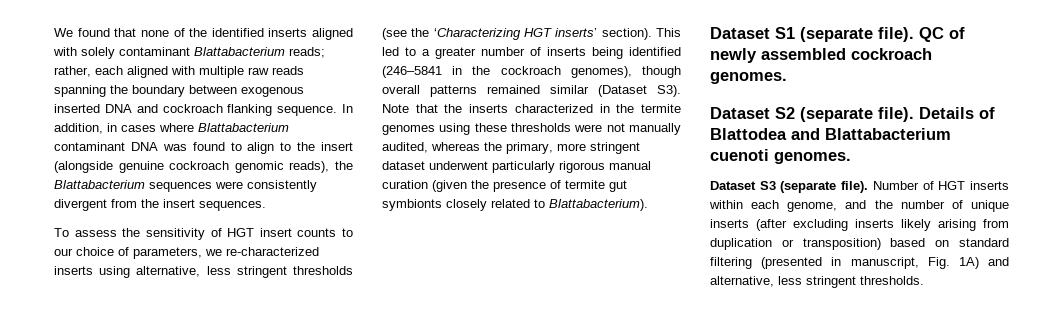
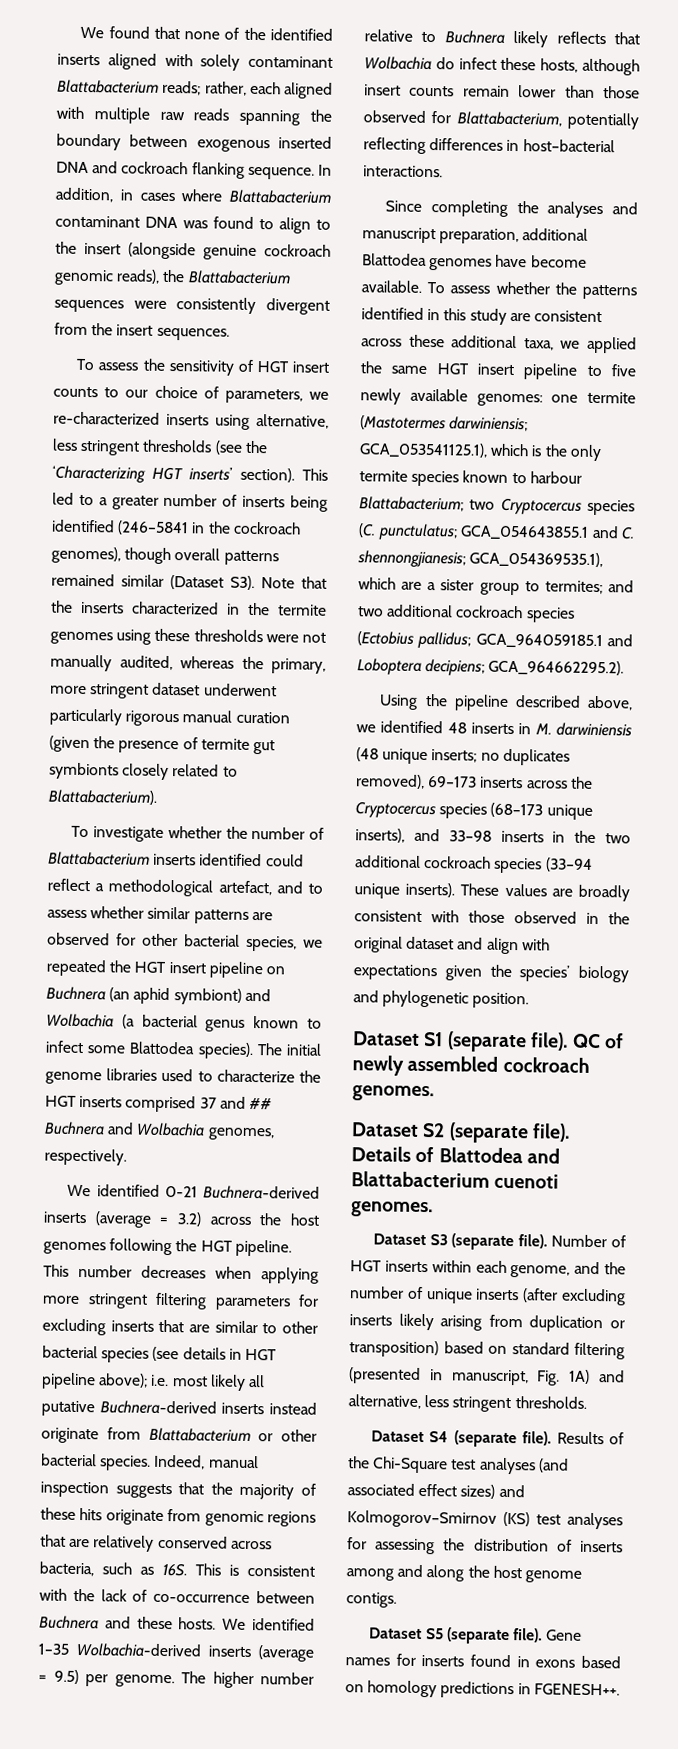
(648, 205) none -> [71,825,324,842] [48,851,304,867] [47,878,323,897] [47,906,273,924] [47,932,323,952] [46,959,285,979] [46,986,271,1005] [46,1013,322,1032] [45,1040,322,1060] [45,1068,321,1085] [45,1095,272,1113] [44,1121,275,1141] [44,1148,127,1166] [67,1184,320,1200] [43,1211,320,1228] [43,1238,292,1257] [43,1264,319,1284] [42,1292,319,1311] [42,1318,318,1336] [42,1345,277,1363] [41,1372,265,1391] [41,1400,317,1417] [41,1427,317,1444] [41,1453,259,1471] [40,1481,316,1500] [40,1507,316,1527] [40,1534,272,1552] [39,1561,315,1577] [39,1588,315,1604] [39,1615,315,1631] [38,1642,314,1662] [38,1669,314,1689] [364,29,640,48] [364,56,640,76] [364,84,640,99] [363,110,639,130] [363,137,615,154] [363,165,443,178] [385,200,638,219] [362,227,589,245] [362,253,587,271] [361,280,637,300] [361,307,602,325] [361,334,637,354] [360,361,636,380] [360,388,636,407] [360,415,529,432] [359,442,602,462] [359,470,582,487] [359,496,635,516] [358,523,635,541] [357,550,604,568] [358,577,634,596] [358,604,575,623] [357,631,633,649] [357,658,625,676] [379,693,633,711] [356,720,632,737] [356,747,570,766] [356,774,593,789] [355,801,593,820] [355,828,631,844] [355,855,593,874] [354,882,630,902] [354,910,630,925] [354,936,550,955] [353,964,629,983] [353,990,530,1009] // To investigate whether the number of Blattabacterium inserts identified could reflect a methodological artefact, and to assess whether similar patterns are observed for other bacterial species, we repeated the HGT insert pipeline on Buchnera (an aphid symbiont) and Wolbachia (a bacterial genus known to infect some Blattodea species). The initial genome libraries used to characterize the HGT inserts comprised 37 and ## Buchnera and Wolbachia genomes, respectively. // We identified 0-21 Buchnera-derived inserts (average = 3.2) across the host genomes following the HGT pipeline. This number decreases when applying more stringent filtering parameters for excluding inserts that are similar to other bacterial species (see details in HGT pipeline above); i.e. most likely all putative Buchnera-derived inserts instead originate from Blattabacterium or other bacterial species. Indeed, manual inspection suggests that the majority of these hits originate from genomic regions that are relatively conserved across bacteria, such as 16S. This is consistent with the lack of co-occurrence between Buchnera and these hosts. We identified 1–35 Wolbachia-derived inserts (average = 9.5) per genome. The higher number relative to Buchnera likely reflects that Wolbachia do infect these hosts, although insert counts remain lower than those observed for Blattabacterium, potentially reflecting differences in host–bacterial interactions. // Since completing the analyses and manuscript preparation, additional Blattodea genomes have become available. To assess whether the patterns identified in this study are consistent across these additional taxa, we applied the same HGT insert pipeline to five newly available genomes: one termite (Mastotermes darwiniensis; GCA_053541125.1), which is the only termite species known to harbour Blattabacterium; two Cryptocercus species (C. punctulatus; GCA_054643855.1 and C. shennongjianesis; GCA_054369535.1), which are a sister group to termites; and two additional cockroach species (Ectobius pallidus; GCA_964059185.1 and Loboptera decipiens; GCA_964662295.2). // Using the pipeline described above, we identified 48 inserts in M. darwiniensis (48 unique inserts; no duplicates removed), 69–173 inserts across the Cryptocercus species (68–173 unique inserts), and 33–98 inserts in the two additional cockroach species (33–94 unique inserts). These values are broadly consistent with those observed in the original dataset and align with expectations given the species’ biology and phylogenetic position.
(924, 280) none -> [371,1430,624,1448] [348,1456,569,1475] [347,1483,525,1499] [347,1510,623,1530] [347,1537,623,1555] [346,1564,582,1583] [346,1592,397,1608] [369,1627,583,1645] [345,1653,621,1669] [345,1680,620,1699] // Dataset S4 (separate file). Results of the Chi-Square test analyses (and associated effect sizes) and Kolmogorov–Smirnov (KS) test analyses for assessing the distribution of inserts among and along the host genome contigs. // Dataset S5 (separate file). Gene names for inserts found in exons based on homology predictions in FGENESH++.

